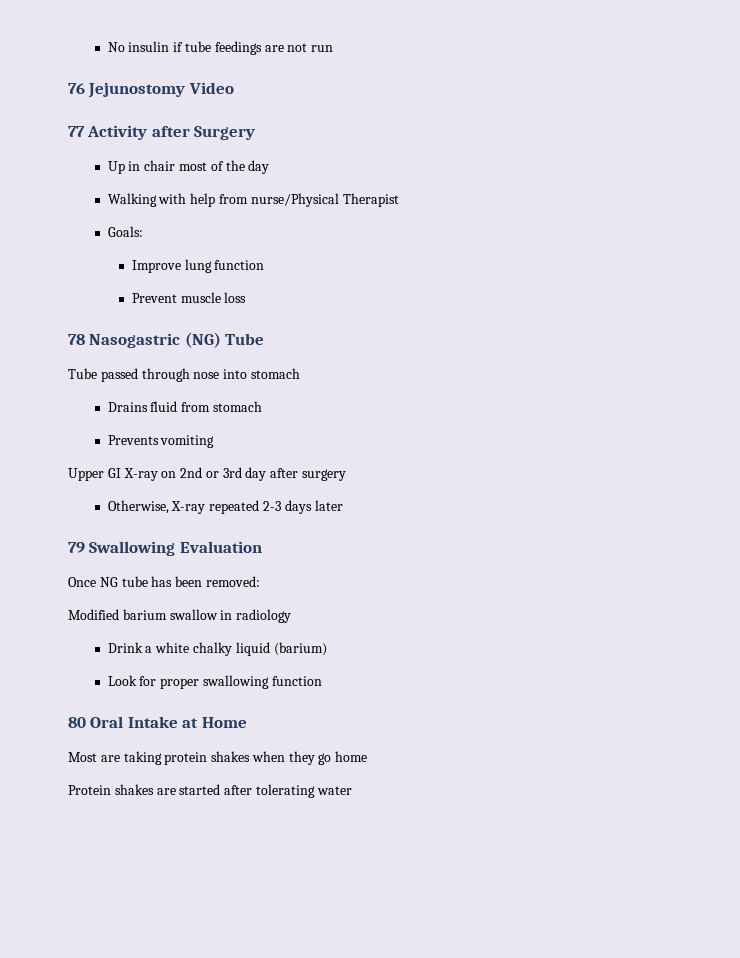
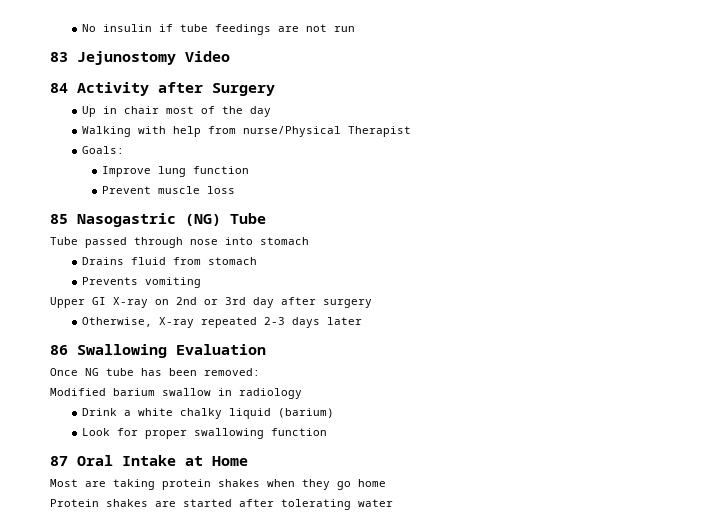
[68,83,85,94] 76 -> [50,52,68,62] 83
[68,126,85,137] 77 -> [50,83,68,93] 84
[68,334,85,345] 78 -> [50,214,68,224] 85
[68,542,85,553] 79 -> [50,345,68,355] 86
[68,717,86,728] 80 -> [50,456,68,466] 87

